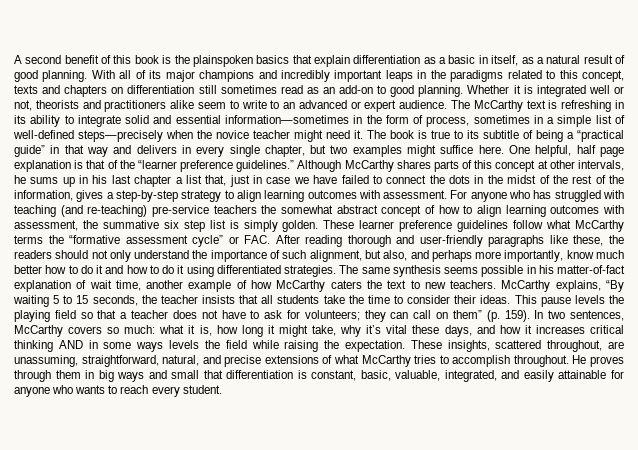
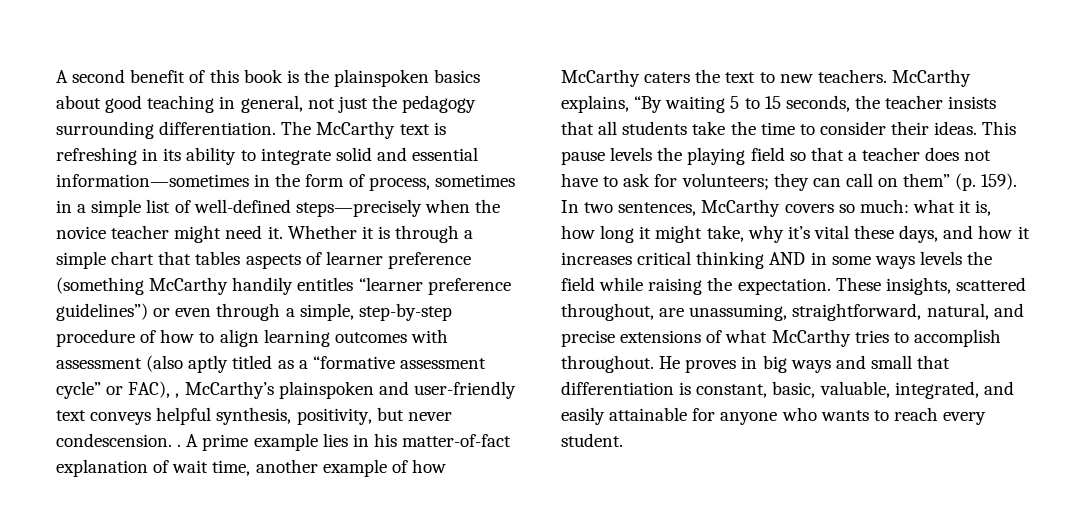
[292,55,626,67] [14,70,625,82] [14,85,624,97] [14,100,448,112] that explain differentiation as a basic in itself, as a natural result of good planning. With all of its major champions and incredibly important leaps in the paradigms related to this concept, texts and chapters on differentiation still sometimes read as an add-on to good planning. Whether it is integrated well or not, theorists and practitioners alike seem to write to an advanced or expert audience. -> [56,95,477,113] [56,121,277,139] about good teaching in general, not just the pedagogy surrounding differentiation.
[367,130,624,142] [14,145,624,157] [14,160,624,172] [14,175,624,187] [14,190,624,202] [14,205,422,217] The book is true to its subtitle of being a “practical guide” in that way and delivers in every single chapter, but two examples might suffice here. One helpful, half page explanation is that of the “learner preference guidelines.” Although McCarthy shares parts of this concept at other intervals, he sums up in his last chapter a list that, just in case we have failed to connect the dots in the midst of the rest of the information, gives a step-by-step strategy to align learning outcomes with assessment. For anyone who has struggled with teaching (and re-teaching) pre-service teachers the somewhat abstract concept -> [287,225,474,243] [56,251,471,269] [56,277,511,295] [56,303,452,321] [56,329,135,347] Whether it is through a simple chart that tables aspects of learner preference (something McCarthy handily entitles “learner preference guidelines”) or even through a simple, step-by-step procedure
[14,220,624,232] [14,235,624,247] [14,250,624,262] [14,265,524,277] assessment, the summative six step list is simply golden. These learner preference guidelines follow what McCarthy terms the “formative assessment cycle” or FAC. After reading thorough and user-friendly paragraphs like these, the readers should not only understand the importance of such alignment, but also, and perhaps more importantly, know much better how to do it and how to do it using differentiated strategies. The same synthesis seems possible -> [56,355,486,373] [56,381,516,399] [56,407,452,425] [56,433,348,451] assessment (also aptly titled as a “formative assessment cycle” or FAC), , McCarthy’s plainspoken and user-friendly text conveys helpful synthesis, positivity, but never condescension. . A prime example lies
[14,370,81,382] through them -> (737, 366) none

